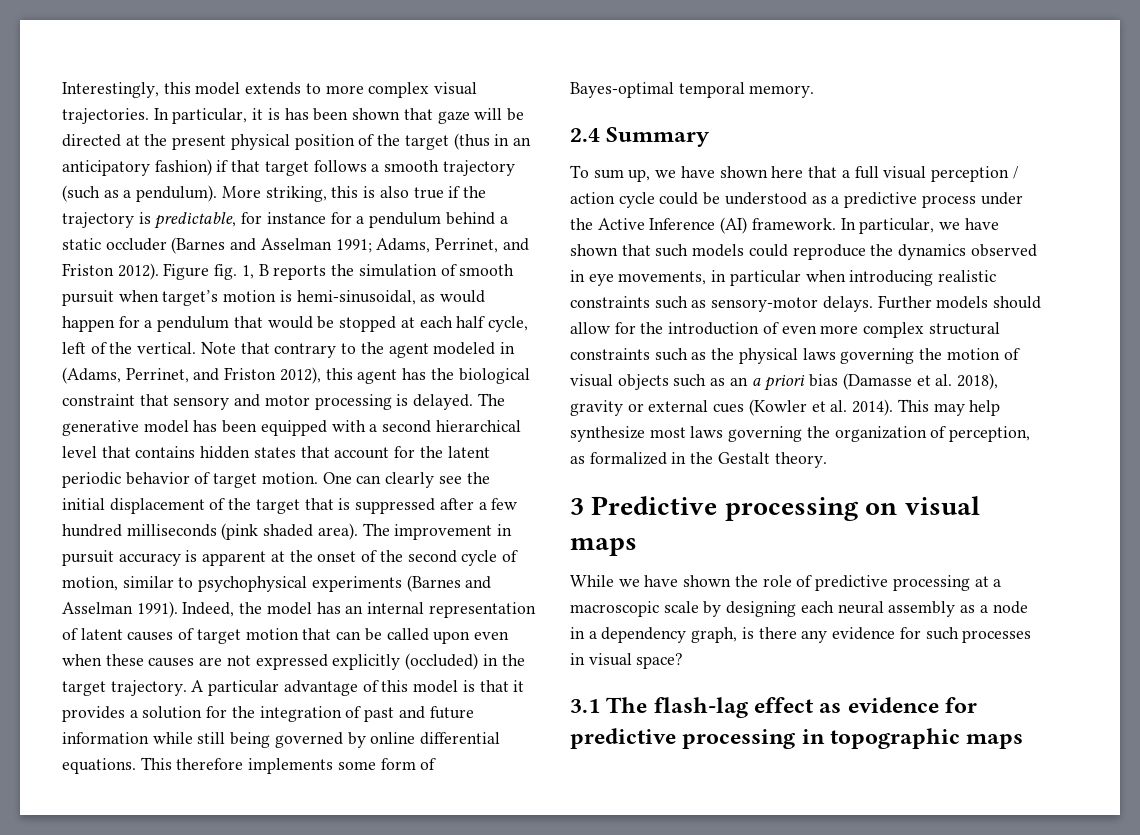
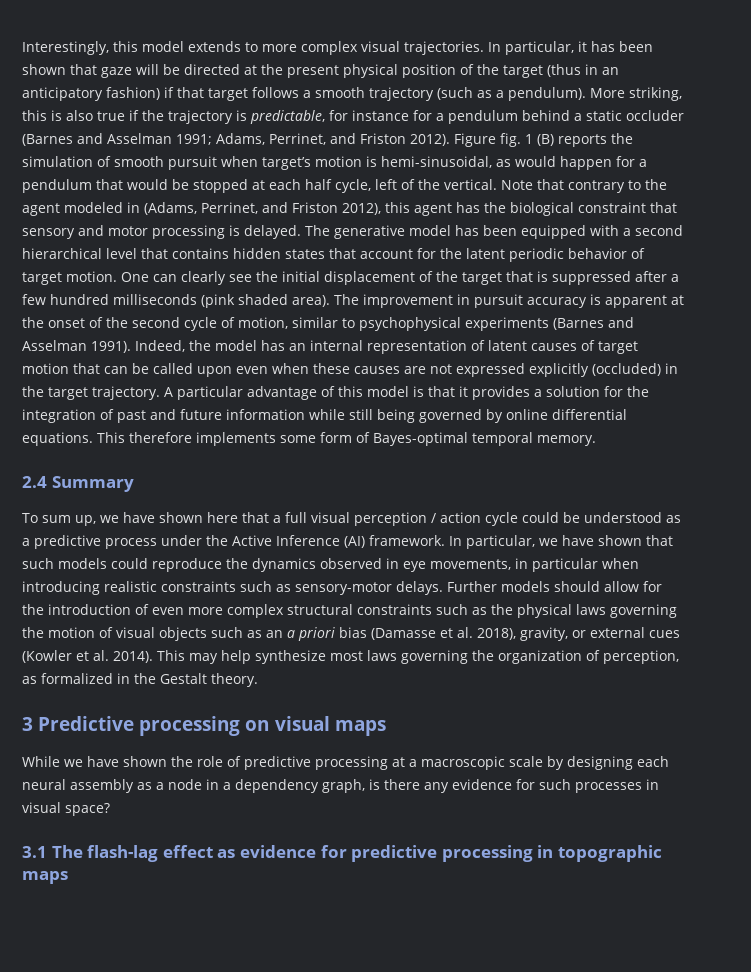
[267,108,280,120] is -> (587, 46) none
[241,264,269,279] 1, B -> [525,134,554,146] 1 (B)
[570,400,623,416] gravity -> [520,627,568,641] gravity,

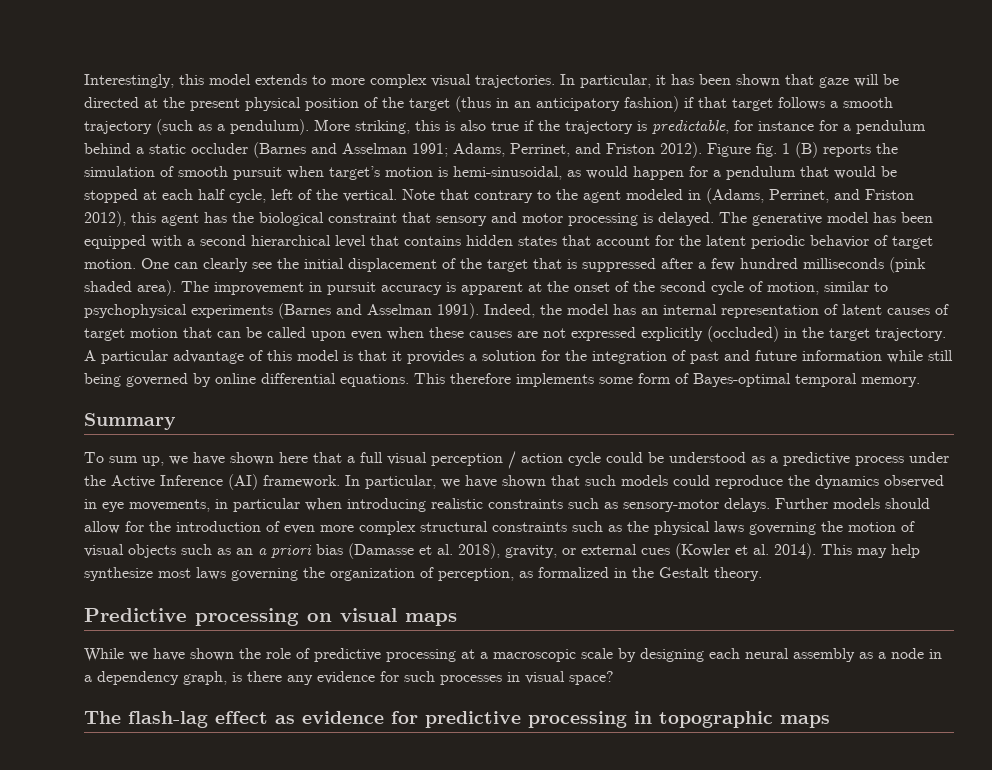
[22,476,47,488] 2.4 -> (920, 382) none
[22,717,33,731] 3 -> (762, 574) none
[22,846,47,858] 3.1 -> (614, 678) none

